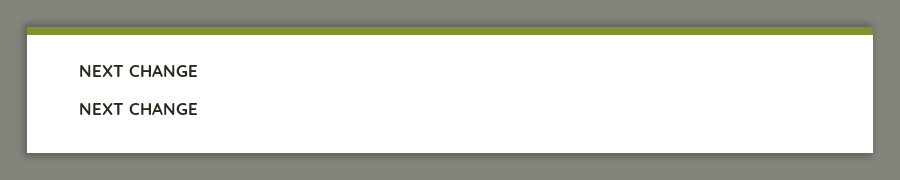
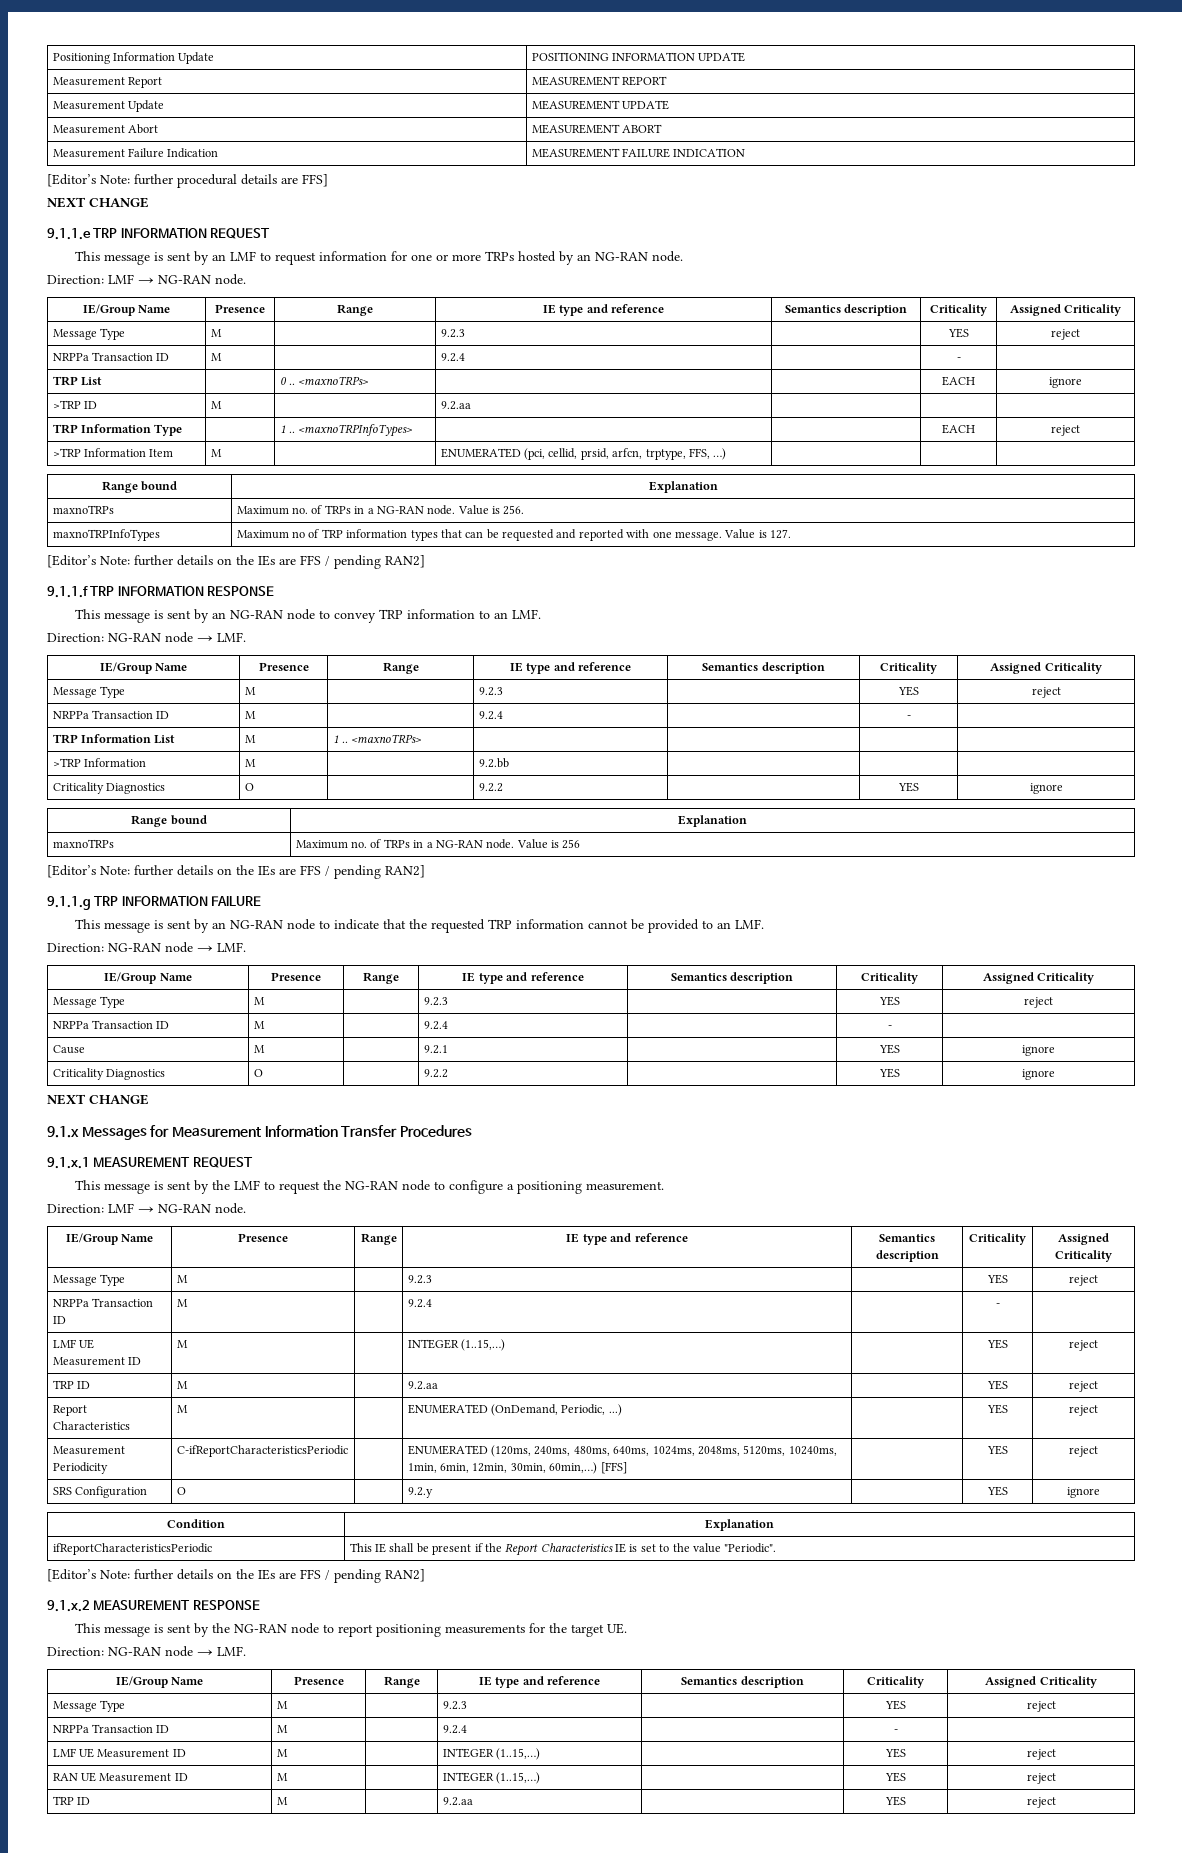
[79,64,198,77] [79,102,198,115] NEXT CHANGE // NEXT CHANGE -> [52,52,215,64] [531,52,746,62] [52,77,163,88] [531,76,668,86] [52,100,165,112] [531,100,670,110] [52,124,159,134] [531,124,663,134] [52,148,219,158] [531,148,746,158] [47,174,328,188] [47,197,149,208] [47,228,271,240] [75,251,684,265] [47,274,246,285] [82,304,171,316] [215,304,265,313] [337,304,373,316] [542,304,665,316] [784,304,908,316] [930,304,987,316] [1009,304,1122,316] [52,328,126,340] [210,329,222,337] [440,329,465,338] [947,328,969,338] [1051,329,1080,340] [52,352,170,361] [210,353,222,361] [440,353,465,362] [956,357,961,361] [52,376,103,386] [279,376,370,385] [942,376,975,386] [1049,377,1082,388] [52,400,98,409] [210,401,222,409] [440,401,471,410] [52,424,183,436] [279,424,414,437] [942,424,975,434] [1051,425,1080,436] [52,448,174,457] [210,449,222,457] [440,448,727,460] [101,481,178,493] [648,481,718,493] [52,505,114,514] [236,505,525,515] [52,529,160,541] [236,529,792,541] [47,555,425,569] [47,586,275,598] [75,609,542,623] [47,632,246,643] [99,662,188,674] [258,662,309,671] [382,662,419,674] [509,662,632,674] [702,662,825,674] [880,662,937,674] [990,662,1102,674] [52,686,126,698] [244,687,256,695] [478,687,503,696] [897,686,919,696] [1031,687,1061,698] [52,710,170,719] [244,711,256,719] [478,711,503,720] [906,715,911,719] [52,734,176,744] [244,735,256,743] [332,734,423,743] [52,758,147,767] [244,759,256,767] [478,758,509,768] [52,782,166,794] [244,783,254,791] [478,783,503,792] [897,782,919,792] [1029,783,1063,794] [131,815,207,827] [678,815,747,827] [52,839,114,848] [295,839,581,849] [47,865,425,879] [47,896,262,910] [75,919,765,933] [47,942,246,953] [104,972,192,984] [271,972,321,981] [363,972,399,984] [462,972,584,984] [670,972,794,984] [861,972,918,984] [982,972,1095,984] [52,996,126,1008] [253,997,265,1005] [423,997,448,1006] [878,996,900,1006] [1024,997,1053,1008] [52,1020,170,1029] [253,1021,265,1029] [423,1021,448,1030] [887,1025,892,1029] [52,1045,85,1054] [253,1045,265,1053] [423,1045,448,1054] [878,1044,900,1054] [1022,1045,1055,1056] [52,1068,166,1080] [253,1069,263,1077] [423,1069,448,1078] [878,1068,900,1078] [1022,1069,1055,1080] [47,1094,149,1105] [47,1125,472,1140] [47,1157,253,1169] [75,1180,665,1194] [47,1203,246,1214] [65,1233,154,1245] [238,1233,288,1242] [360,1233,397,1245] [566,1233,688,1245] [879,1234,935,1242] [875,1250,939,1262] [969,1233,1026,1245] [1058,1233,1109,1245] [1055,1250,1112,1262] [52,1274,126,1286] [176,1275,188,1283] [407,1275,432,1284] [986,1274,1008,1284] [1069,1275,1098,1286] [52,1298,154,1307] [52,1316,66,1324] [176,1299,188,1307] [407,1299,432,1308] [995,1303,1000,1307] [52,1339,95,1349] [52,1357,142,1366] [176,1340,188,1348] [407,1339,506,1351] [986,1339,1008,1349] [1069,1340,1098,1351] [52,1380,91,1389] [176,1381,188,1389] [407,1381,438,1390] [986,1380,1008,1390] [1069,1381,1098,1392] [52,1405,87,1416] [52,1421,130,1430] [176,1405,188,1413] [407,1404,622,1416] [986,1404,1008,1414] [1069,1405,1098,1416] [52,1446,125,1455] [52,1462,108,1474] [176,1445,348,1457] [407,1445,837,1457] [407,1462,627,1474] [986,1445,1008,1455] [1069,1446,1098,1457] [52,1486,148,1498] [176,1487,186,1495] [407,1487,433,1498] [986,1486,1008,1496] [1067,1487,1100,1498] [167,1519,225,1528] [705,1519,774,1531] [52,1543,212,1555] [349,1543,777,1556] [47,1569,425,1583] [47,1600,260,1612] [75,1623,628,1637] [47,1646,246,1657] [115,1676,204,1688] [293,1676,344,1685] [383,1676,420,1688] [478,1676,601,1688] [681,1676,804,1688] [867,1676,924,1688] [985,1676,1097,1688] [52,1700,126,1712] [276,1701,288,1709] [442,1701,467,1710] [884,1700,906,1710] [1026,1701,1056,1712] [52,1724,170,1733] [276,1725,288,1733] [442,1725,467,1734] [893,1729,898,1733] [52,1748,186,1758] [276,1749,288,1757] [442,1748,541,1760] [884,1748,906,1758] [1026,1749,1056,1760] [52,1772,188,1782] [276,1773,288,1781] [442,1772,541,1784] [884,1772,906,1782] [1026,1773,1056,1784] [52,1796,91,1805] [276,1797,288,1805] [442,1797,473,1806] [884,1796,906,1806] [1026,1797,1056,1808] Positioning Information Update | POSITIONING INFORMATION UPDATE // Measurement Report | MEASUREMENT REPORT // Measurement Update | MEASUREMENT UPDATE // Measurement Abort | MEASUREMENT ABORT // Measurement Failure Indication | MEASUREMENT FAILURE INDICATION // [Editor’s Note: further procedural details are FFS] // NEXT CHANGE // 9.1.1.e TRP INFORMATION REQUEST // This message is sent by an LMF to request information for one or more TRPs hosted by an NG-RAN node. // Direction: LMF → NG-RAN node. // IE/Group Name | Presence | Range | IE type and reference | Semantics description | Criticality | Assigned Criticality // Message Type | M | | 9.2.3 | | YES | reject // NRPPa Transaction ID | M | | 9.2.4 | | - | // TRP List | | 0 .. <maxnoTRPs> | | | EACH | ignore // >TRP ID | M | | 9.2.aa | | | // TRP Information Type | | 1 .. <maxnoTRPInfoTypes> | | | EACH | reject // >TRP Information Item | M | | ENUMERATED (pci, cellid, prsid, arfcn, trptype, FFS, …) | | | // Range bound | Explanation // maxnoTRPs | Maximum no. of TRPs in a NG-RAN node. Value is 256. // maxnoTRPInfoTypes | Maximum no of TRP information types that can be requested and reported with one message. Value is 127. // [Editor’s Note: further details on the IEs are FFS / pending RAN2] // 9.1.1.f TRP INFORMATION RESPONSE // This message is sent by an NG-RAN node to convey TRP information to an LMF. // Direction: NG-RAN node → LMF. // IE/Group Name | Presence | Range | IE type and reference | Semantics description | Criticality | Assigned Criticality // Message Type | M | | 9.2.3 | | YES | reject // NRPPa Transaction ID | M | | 9.2.4 | | - | // TRP Information List | M | 1 .. <maxnoTRPs> | | | | // >TRP Information | M | | 9.2.bb | | | // Criticality Diagnostics | O | | 9.2.2 | | YES | ignore // Range bound | Explanation // maxnoTRPs | Maximum no. of TRPs in a NG-RAN node. Value is 256 // [Editor’s Note: further details on the IEs are FFS / pending RAN2] // 9.1.1.g TRP INFORMATION FAILURE // This message is sent by an NG-RAN node to indicate that the requested TRP information cannot be provided to an LMF. // Direction: NG-RAN node → LMF. // IE/Group Name | Presence | Range | IE type and reference | Semantics description | Criticality | Assigned Criticality // Message Type | M | | 9.2.3 | | YES | reject // NRPPa Transaction ID | M | | 9.2.4 | | - | // Cause | M | | 9.2.1 | | YES | ignore // Criticality Diagnostics | O | | 9.2.2 | | YES | ignore // NEXT CHANGE // 9.1.x Messages for Measurement Information Transfer Procedures // 9.1.x.1 MEASUREMENT REQUEST // This message is sent by the LMF to request the NG-RAN node to configure a positioning measurement. // Direction: LMF → NG-RAN node. // IE/Group Name | Presence | Range | IE type and reference | Semantics description | Criticality | Assigned Criticality // Message Type | M | | 9.2.3 | | YES | reject // NRPPa Transaction ID | M | | 9.2.4 | | - | // LMF UE Measurement ID | M | | INTEGER (1..15,…) | | YES | reject // TRP ID | M | | 9.2.aa | | YES | reject // Report Characteristics | M | | ENUMERATED (OnDemand, Periodic, ...) | | YES | reject // Measurement Periodicity | C-ifReportCharacteristicsPeriodic | | ENUMERATED (120ms, 240ms, 480ms, 640ms, 1024ms, 2048ms, 5120ms, 10240ms, 1min, 6min, 12min, 30min, 60min,…) [FFS] | | YES | reject // SRS Configuration | O | | 9.2.y | | YES | ignore // Condition | Explanation // ifReportCharacteristicsPeriodic | This IE shall be present if the Report Characteristics IE is set to the value "Periodic". // [Editor’s Note: further details on the IEs are FFS / pending RAN2] // 9.1.x.2 MEASUREMENT RESPONSE // This message is sent by the NG-RAN node to report positioning measurements for the target UE. // Direction: NG-RAN node → LMF. // IE/Group Name | Presence | Range | IE type and reference | Semantics description | Criticality | Assigned Criticality // Message Type | M | | 9.2.3 | | YES | reject // NRPPa Transaction ID | M | | 9.2.4 | | - | // LMF UE Measurement ID | M | | INTEGER (1..15,…) | | YES | reject // RAN UE Measurement ID | M | | INTEGER (1..15,…) | | YES | reject // TRP ID | M | | 9.2.aa | | YES | reject

